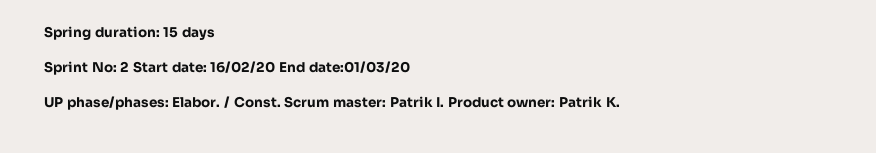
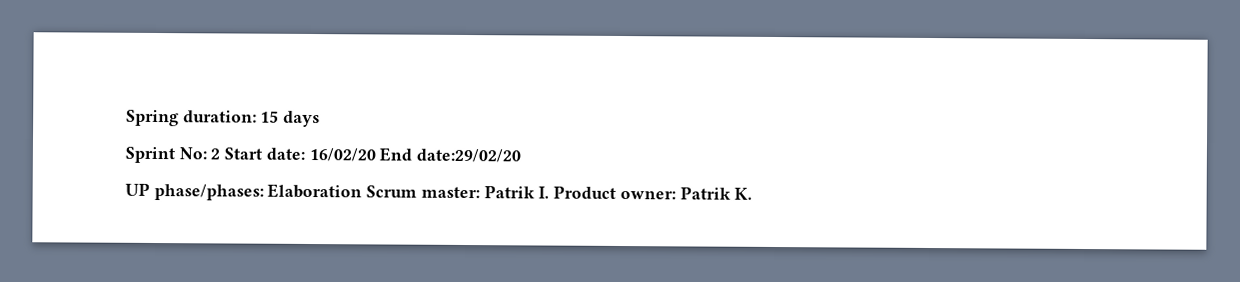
[308,61,410,73] date:01/03/20 -> [416,148,522,163] date:29/02/20
[172,96,281,108] Elabor. / Const. -> [267,183,363,199] Elaboration

